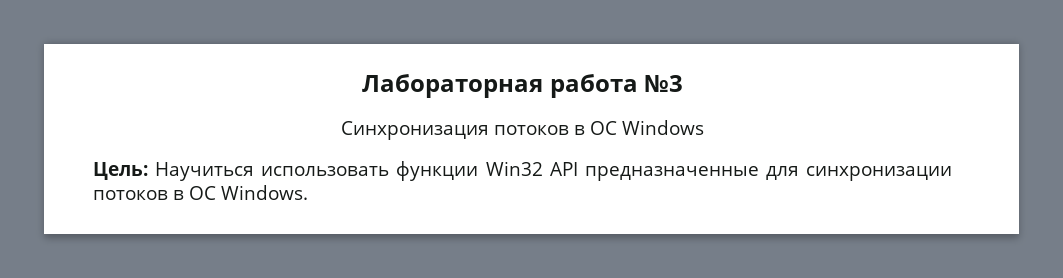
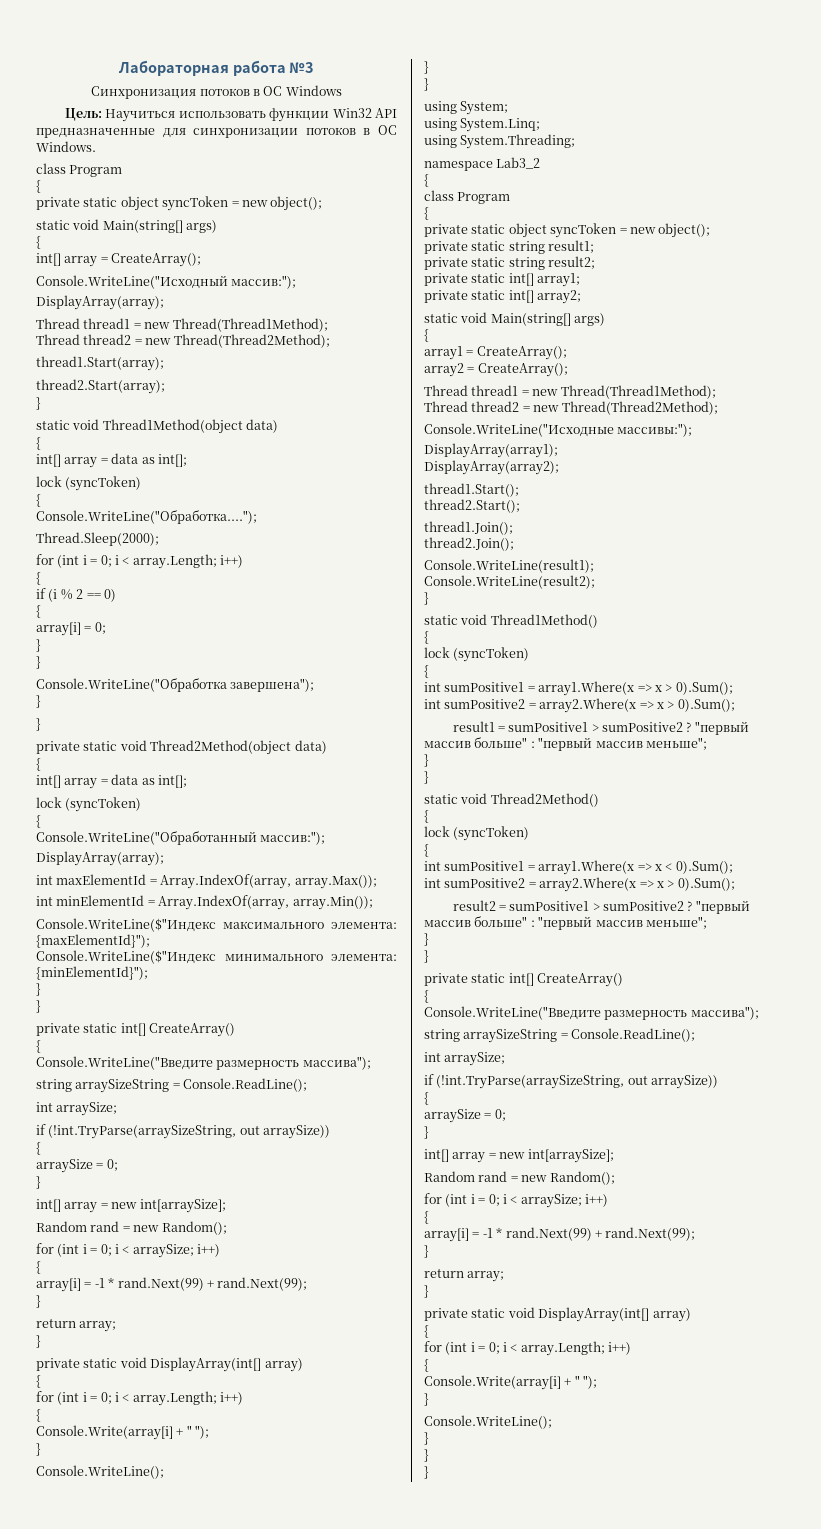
(308, 192) none -> [36,163,123,177] [36,180,41,193] [36,196,323,211] [36,219,218,233] [36,236,41,249] [36,253,202,267] [36,275,297,289] [36,295,164,310] [36,318,328,332] [36,334,330,348] [36,356,164,371] [36,379,165,394] [36,397,41,410] [36,419,279,434] [36,437,41,450] [36,453,187,468] [36,476,142,491] [36,494,41,507] [36,510,257,524] [36,532,159,546] [36,554,243,569] [36,572,41,585] [36,588,116,602] [36,605,41,618] [36,622,106,636] [36,639,41,652] [36,656,41,669] [36,678,315,692] [36,695,41,708] [36,718,41,731] [36,740,327,755] [36,758,41,771] [36,774,187,789] [36,797,142,812] [36,815,41,828] [36,831,326,845] [36,851,164,866] [36,874,377,889] [36,895,373,910] [36,918,397,932] [36,934,150,948] [36,950,397,964] [36,966,148,980] [36,983,41,996] [36,1000,41,1013] [36,1023,236,1037] [36,1040,41,1053] [36,1056,371,1070] [36,1078,308,1093] [36,1102,118,1116] [36,1124,331,1139] [36,1142,41,1155] [36,1159,118,1173] [36,1176,41,1189] [36,1199,226,1213] [36,1221,227,1235] [36,1243,220,1258] [36,1261,41,1274] [36,1277,308,1292] [36,1295,41,1308] [36,1319,117,1332] [36,1335,41,1348] [36,1357,303,1372] [36,1375,41,1388] [36,1391,243,1406] [36,1409,41,1422] [36,1425,210,1440] [36,1443,41,1456] [36,1465,164,1479] [424,61,429,74] [424,78,429,91] [424,101,509,115] [424,118,541,132] [424,134,576,149] [424,157,541,171] [424,174,429,187] [424,190,511,204] [424,207,429,220] [424,223,711,238] [424,240,595,254] [424,256,596,270] [424,273,581,287] [424,290,582,304] [424,312,606,326] [424,329,429,342] [424,346,567,360] [424,363,568,377] [424,385,716,399] [424,401,718,415] [424,423,693,437] [424,443,558,458] [424,460,559,475] [424,483,519,497] [424,499,520,513] [424,521,513,535] [424,537,514,551] [424,559,594,573] [424,575,595,589] [424,592,429,605] [424,614,598,628] [424,631,429,644] [424,647,530,662] [424,665,429,678] [424,681,733,696] [424,698,735,713] [452,721,749,735] [424,737,707,751] [424,754,429,767] [424,771,429,784] [424,793,599,807] [424,810,429,823] [424,826,530,841] [424,844,429,857] [424,860,733,875] [424,877,735,892] [452,900,750,914] [424,916,707,930] [424,933,429,946] [424,950,429,963] [424,973,624,987] [424,990,429,1003] [424,1006,759,1020] [424,1028,696,1043] [424,1052,506,1066] [424,1074,719,1089] [424,1092,429,1105] [424,1109,506,1123] [424,1126,429,1139] [424,1149,614,1163] [424,1171,615,1185] [424,1193,608,1208] [424,1211,429,1224] [424,1227,696,1242] [424,1245,429,1258] [424,1269,505,1282] [424,1285,429,1298] [424,1307,691,1322] [424,1325,429,1338] [424,1341,631,1356] [424,1359,429,1372] [424,1375,598,1390] [424,1393,429,1406] [424,1415,552,1429] [424,1432,429,1445] [424,1449,429,1462] [424,1466,429,1479] // class Program // { // private static object syncToken = new object(); // static void Main(string[] args) // { // int[] array = CreateArray(); // Console.WriteLine("Исходный массив:"); // DisplayArray(array); // Thread thread1 = new Thread(Thread1Method); // Thread thread2 = new Thread(Thread2Method); // thread1.Start(array); // thread2.Start(array); // } // static void Thread1Method(object data) // { // int[] array = data as int[]; // lock (syncToken) // { // Console.WriteLine("Обработка...."); // Thread.Sleep(2000); // for (int i = 0; i < array.Length; i++) // { // if (i % 2 == 0) // { // array[i] = 0; // } // } // Console.WriteLine("Обработка завершена"); // } // } // private static void Thread2Method(object data) // { // int[] array = data as int[]; // lock (syncToken) // { // Console.WriteLine("Обработанный массив:"); // DisplayArray(array); // int maxElementId = Array.IndexOf(array, array.Max()); // int minElementId = Array.IndexOf(array, array.Min()); // Console.WriteLine($"Индекс максимального элемента: {maxElementId}"); // Console.WriteLine($"Индекс минимального элемента: {minElementId}"); // } // } // private static int[] CreateArray() // { // Console.WriteLine("Введите размерность массива"); // string arraySizeString = Console.ReadLine(); // int arraySize; // if (!int.TryParse(arraySizeString, out arraySize)) // { // arraySize = 0; // } // int[] array = new int[arraySize]; // Random rand = new Random(); // for (int i = 0; i < arraySize; i++) // { // array[i] = -1 * rand.Next(99) + rand.Next(99); // } // return array; // } // private static void DisplayArray(int[] array) // { // for (int i = 0; i < array.Length; i++) // { // Console.Write(array[i] + " "); // } // Console.WriteLine(); // } // } // using System; // using System.Linq; // using System.Threading; // namespace Lab3_2 // { // class Program // { // private static object syncToken = new object(); // private static string result1; // private static string result2; // private static int[] array1; // private static int[] array2; // static void Main(string[] args) // { // array1 = CreateArray(); // array2 = CreateArray(); // Thread thread1 = new Thread(Thread1Method); // Thread thread2 = new Thread(Thread2Method); // Console.WriteLine("Исходные массивы:"); // DisplayArray(array1); // DisplayArray(array2); // thread1.Start(); // thread2.Start(); // thread1.Join(); // thread2.Join(); // Console.WriteLine(result1); // Console.WriteLine(result2); // } // static void Thread1Method() // { // lock (syncToken) // { // int sumPositive1 = array1.Where(x => x > 0).Sum(); // int sumPositive2 = array2.Where(x => x > 0).Sum(); // result1 = sumPositive1 > sumPositive2 ? "первый массив больше" : "первый массив меньше"; // } // } // static void Thread2Method() // { // lock (syncToken) // { // int sumPositive1 = array1.Where(x => x < 0).Sum(); // int sumPositive2 = array2.Where(x => x > 0).Sum(); // result2 = sumPositive1 > sumPositive2 ? "первый массив больше" : "первый массив меньше"; // } // } // private static int[] CreateArray() // { // Console.WriteLine("Введите размерность массива"); // string arraySizeString = Console.ReadLine(); // int arraySize; // if (!int.TryParse(arraySizeString, out arraySize)) // { // arraySize = 0; // } // int[] array = new int[arraySize]; // Random rand = new Random(); // for (int i = 0; i < arraySize; i++) // { // array[i] = -1 * rand.Next(99) + rand.Next(99); // } // return array; // } // private static void DisplayArray(int[] array) // { // for (int i = 0; i < array.Length; i++) // { // Console.Write(array[i] + " "); // } // Console.WriteLine(); // } // } // }

